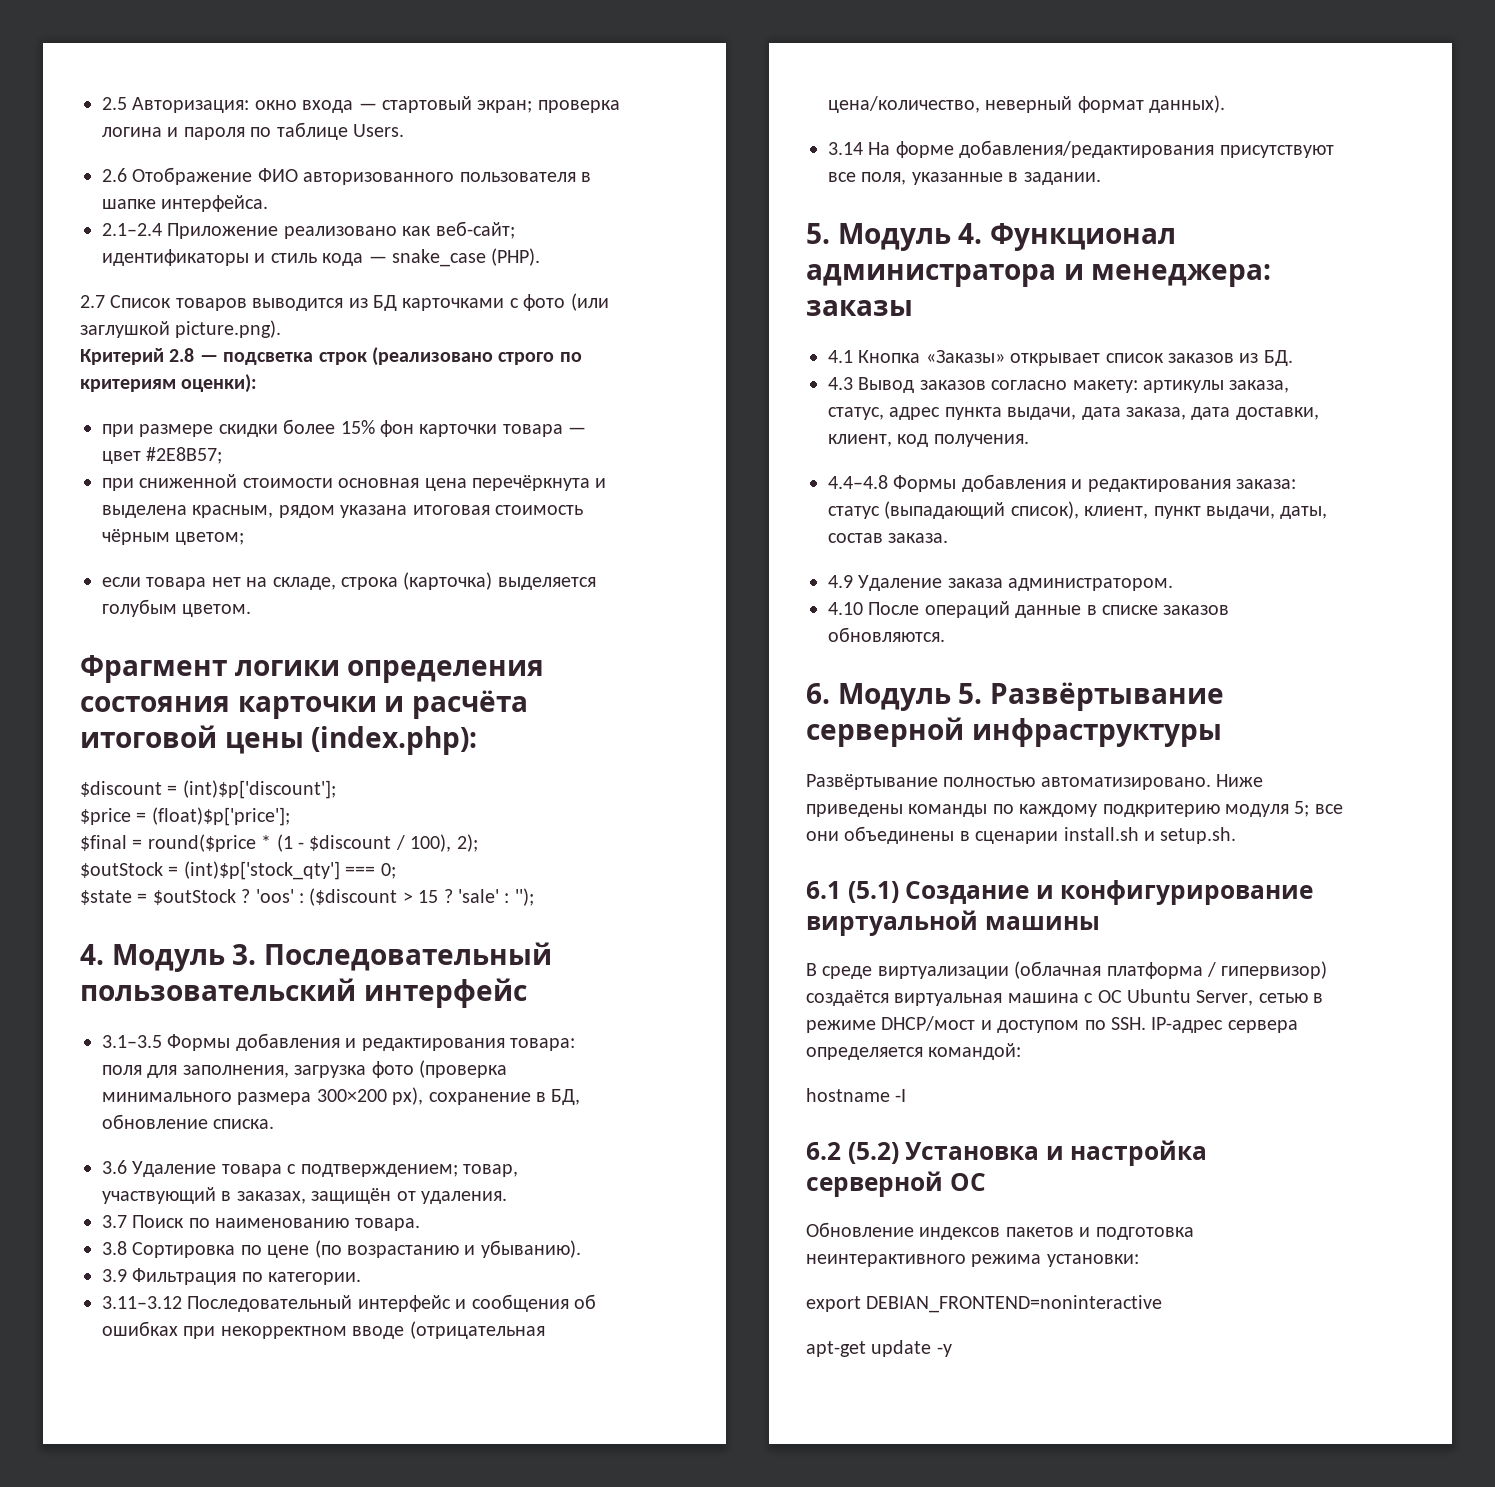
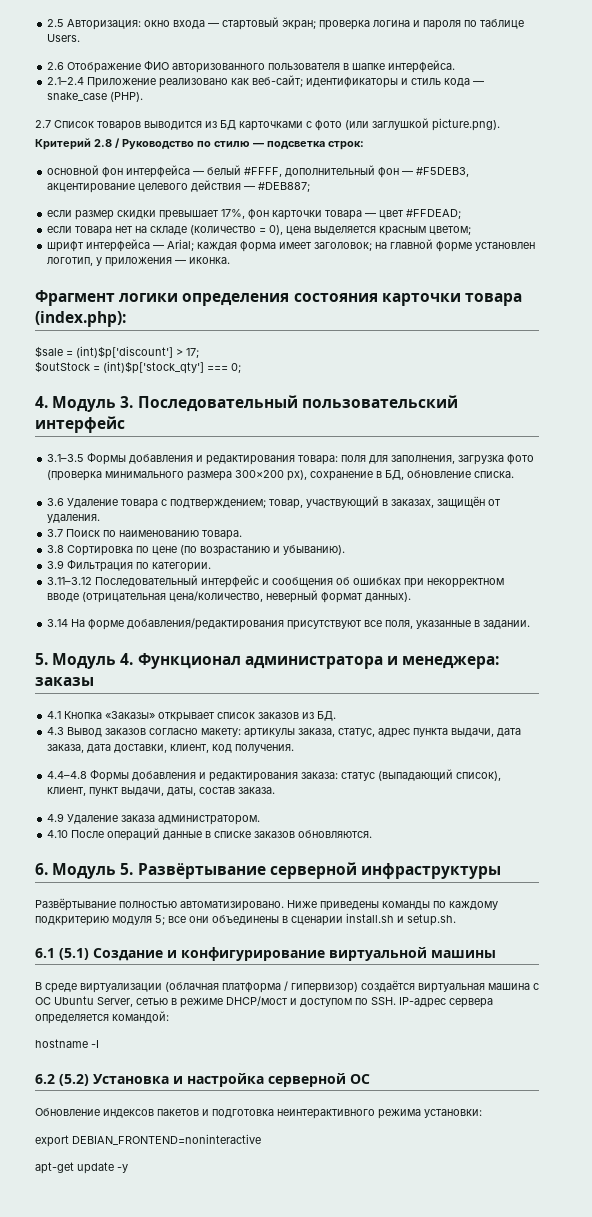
[199,347,582,366] [80,374,258,393] [102,419,375,437] — подсветка строк (реализовано строго по критериям оценки): // при размере скидки более 15% -> [115,138,364,150] [47,165,470,178] [47,180,311,193] [47,209,246,220] / Руководство по стилю — подсветка строк: // основной фон интерфейса — белый #FFFF, дополнительный фон — #F5DEB3, акцентирование целевого действия — #DEB887; // если размер скидки превышает 17%,
[146,447,223,464] [102,474,607,491] [102,505,583,518] [102,529,245,545] [102,572,596,590] [102,599,252,617] #2E8B57; // при сниженной стоимости основная цена перечёркнута и выделена красным, рядом указана итоговая стоимость чёрным цветом; // если товара нет на складе, строка (карточка) выделяется голубым цветом. -> [406,209,462,219] [47,225,472,236] [47,239,536,252] [47,257,231,267] #FFDEAD; // если товара нет на складе (количество = 0), цена выделяется красным цветом; // шрифт интерфейса — Arial; каждая форма имеет заголовок; на главной форме установлен логотип, у приложения — иконка.
[384,690,528,719] [80,725,478,755] [80,780,336,799] [80,807,290,826] [80,834,478,852] и расчёта итоговой цены (index.php): // $discount = (int)$p['discount']; // $price = (float)$p['price']; // $final = round($price * (1 - $discount / 100), 2); -> [464,293,522,306] [35,311,126,327] [35,346,199,359] товара (index.php): // $sale = (int)$p['discount'] > 17;
[80,888,534,906] // $state = $outStock ? 'oos' : ($discount > 15 ? 'sale' : ''); -> (241, 368) none

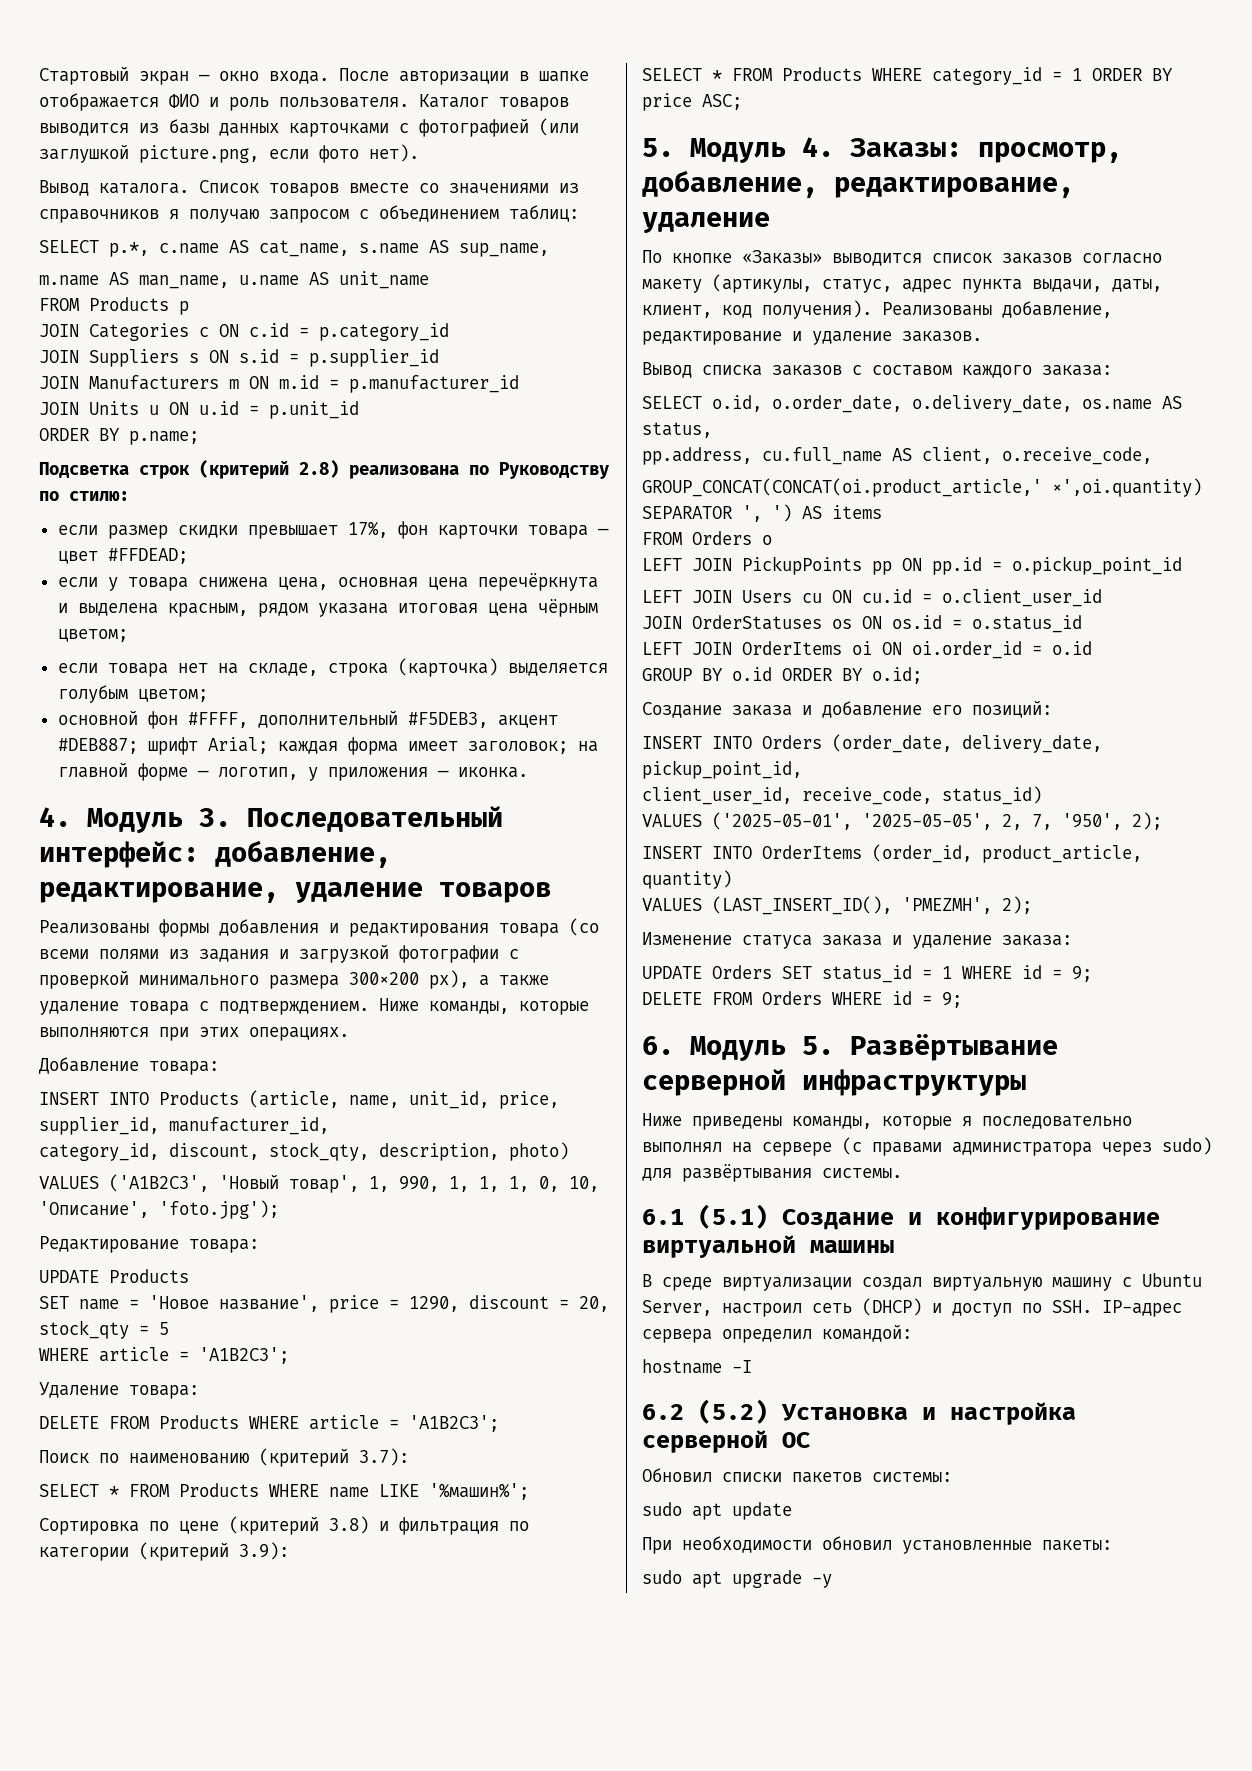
[47,17,525,30] [47,34,81,42] [47,60,456,73] [47,75,485,88] [47,92,144,102] [35,120,94,128] 2.5 Авторизация: окно входа — стартовый экран; проверка логина и пароля по таблице Users. // 2.6 Отображение ФИО авторизованного пользователя в шапке интерфейса. // 2.1–2.4 Приложение реализовано как веб-сайт; идентификаторы и стиль кода — snake_case (PHP). // 2.7 Список -> [39,66,589,85] [39,93,489,111] Стартовый экран — окно входа. После авторизации в шапке отображается ФИО и роль пользователя. Каталог
[220,120,236,130] БД -> [169,119,279,136] базы данных
[315,120,342,131] фото -> [419,118,529,137] фотографией
[432,118,500,131] [35,138,364,150] [47,165,470,178] [47,180,311,193] picture.png). // Критерий 2.8 / Руководство по стилю — подсветка строк: // основной фон интерфейса — белый #FFFF, дополнительный фон — #F5DEB3, акцентирование целевого действия — #DEB887; -> [139,144,419,163] [39,180,579,197] [39,205,579,223] [39,240,549,257] [39,271,429,289] [39,297,189,315] [39,323,449,341] [39,349,439,367] [39,375,519,393] [39,401,359,419] [39,428,199,445] [39,460,609,479] [39,491,129,502] picture.png, если фото нет). // Вывод каталога. Список товаров вместе со значениями из справочников я получаю запросом с объединением таблиц: // SELECT p.*, c.name AS cat_name, s.name AS sup_name, // m.name AS man_name, u.name AS unit_name // FROM Products p // JOIN Categories c ON c.id = p.category_id // JOIN Suppliers s ON s.id = p.supplier_id // JOIN Manufacturers m ON m.id = p.manufacturer_id // JOIN Units u ON u.id = p.unit_id // ORDER BY p.name; // Подсветка строк (критерий 2.8) реализована по Руководству по стилю:
[75,225,472,236] [47,239,165,252] товара нет на складе (количество = 0), цена выделяется красным цветом; // шрифт интерфейса — -> [107,573,598,591] [57,599,598,617] [57,629,128,642] [57,658,608,677] [57,685,208,703] [57,710,558,729] [57,737,198,755] у товара снижена цена, основная цена перечёркнута и выделена красным, рядом указана итоговая цена чёрным цветом; // если товара нет на складе, строка (карточка) выделяется голубым цветом; // основной фон #FFFF, дополнительный #F5DEB3, акцент #DEB887; шрифт
[475,242,536,251] установлен -> [197,770,209,777] —
[35,290,522,306] [35,311,126,327] [35,346,199,359] [35,361,241,374] [35,395,458,412] [35,416,125,433] [47,453,535,465] [47,470,515,481] [47,496,502,509] [47,514,101,523] [47,529,243,540] [47,545,346,556] [47,560,212,572] [47,575,505,588] [47,590,412,603] [47,618,531,630] [35,653,500,669] [35,677,94,686] [47,711,337,722] [47,727,522,738] [47,744,295,753] [47,769,502,782] [47,787,276,796] [47,813,261,825] [47,828,373,841] Фрагмент логики определения состояния карточки товара (index.php): // $sale = (int)$p['discount'] > 17; // $outStock = (int)$p['stock_qty'] === 0; // 4. Модуль 3. Последовательный пользовательский интерфейс // 3.1–3.5 Формы добавления и редактирования товара: поля для заполнения, загрузка фото (проверка минимального размера 300×200 px), сохранение в БД, обновление списка. // 3.6 Удаление товара с подтверждением; товар, участвующий в заказах, защищён от удаления. // 3.7 Поиск по наименованию товара. // 3.8 Сортировка по цене (по возрастанию и убыванию). // 3.9 Фильтрация по категории. // 3.11–3.12 Последовательный интерфейс и сообщения об ошибках при некорректном вводе (отрицательная цена/количество, неверный формат данных). // 3.14 На форме добавления/редактирования присутствуют все поля, указанные в задании. // 5. Модуль 4. Функционал администратора и менеджера: заказы // 4.1 Кнопка «Заказы» открывает список заказов из БД. // 4.3 Вывод заказов согласно макету: артикулы заказа, статус, адрес пункта выдачи, дата заказа, дата доставки, клиент, код получения. // 4.4–4.8 Формы добавления и редактирования заказа: статус (выпадающий список), клиент, пункт выдачи, даты, состав заказа. // 4.9 Удаление заказа администратором. // 4.10 После операций данные в списке заказов обновляются. -> [39,806,503,833] [39,840,391,868] [39,882,551,903] [39,918,599,937] [39,944,519,963] [39,970,549,989] [39,998,589,1015] [39,1027,349,1041] [39,1057,219,1075] [39,1090,559,1109] [39,1117,329,1135] [39,1142,569,1161] [39,1174,599,1193] [39,1200,279,1219] [39,1236,259,1253] [39,1269,189,1283] [39,1295,609,1313] [39,1320,169,1339] [39,1347,289,1364] [39,1382,199,1399] [39,1415,499,1432] [39,1448,409,1467] [39,1483,529,1500] [39,1516,529,1535] [39,1542,289,1561] [642,67,1173,85] [642,93,742,111] [642,137,1122,163] [642,170,1074,198] [642,212,770,233] [642,250,1162,266] [642,274,1162,293] [642,300,1112,319] [642,331,982,345] [642,362,1112,378] [642,395,1182,413] [642,422,712,438] [642,447,1152,465] [642,478,1202,497] [642,504,882,522] [642,531,772,545] [642,556,1182,575] [642,589,1102,607] [642,615,1082,633] [642,641,1092,659] [642,667,922,684] [642,700,1052,718] [642,734,1102,753] [642,760,802,779] [642,786,1042,805] [642,812,1162,830] [642,844,1142,863] [642,870,732,889] [642,896,1032,915] [642,932,1072,949] [642,965,1092,983] [642,991,962,1008] 4. Модуль 3. Последовательный интерфейс: добавление, редактирование, удаление товаров // Реализованы формы добавления и редактирования товара (со всеми полями из задания и загрузкой фотографии с проверкой минимального размера 300×200 px), а также удаление товара с подтверждением. Ниже команды, которые выполняются при этих операциях. // Добавление товара: // INSERT INTO Products (article, name, unit_id, price, supplier_id, manufacturer_id, // category_id, discount, stock_qty, description, photo) // VALUES ('A1B2C3', 'Новый товар', 1, 990, 1, 1, 1, 0, 10, 'Описание', 'foto.jpg'); // Редактирование товара: // UPDATE Products // SET name = 'Новое название', price = 1290, discount = 20, stock_qty = 5 // WHERE article = 'A1B2C3'; // Удаление товара: // DELETE FROM Products WHERE article = 'A1B2C3'; // Поиск по наименованию (критерий 3.7): // SELECT * FROM Products WHERE name LIKE '%машин%'; // Сортировка по цене (критерий 3.8) и фильтрация по категории (критерий 3.9): // SELECT * FROM Products WHERE category_id = 1 ORDER BY price ASC; // 5. Модуль 4. Заказы: просмотр, добавление, редактирование, удаление // По кнопке «Заказы» выводится список заказов согласно макету (артикулы, статус, адрес пункта выдачи, даты, клиент, код получения). Реализованы добавление, редактирование и удаление заказов. // Вывод списка заказов с составом каждого заказа: // SELECT o.id, o.order_date, o.delivery_date, os.name AS status, // pp.address, cu.full_name AS client, o.receive_code, // GROUP_CONCAT(CONCAT(oi.product_article,' ×',oi.quantity) SEPARATOR ', ') AS items // FROM Orders o // LEFT JOIN PickupPoints pp ON pp.id = o.pickup_point_id // LEFT JOIN Users cu ON cu.id = o.client_user_id // JOIN OrderStatuses os ON os.id = o.status_id // LEFT JOIN OrderItems oi ON oi.order_id = o.id // GROUP BY o.id ORDER BY o.id; // Создание заказа и добавление его позиций: // INSERT INTO Orders (order_date, delivery_date, pickup_point_id, // client_user_id, receive_code, status_id) // VALUES ('2025-05-01', '2025-05-05', 2, 7, '950', 2); // INSERT INTO OrderItems (order_id, product_article, quantity) // VALUES (LAST_INSERT_ID(), 'PMEZMH', 2); // Изменение статуса заказа и удаление заказа: // UPDATE Orders SET status_id = 1 WHERE id = 9; // DELETE FROM Orders WHERE id = 9;
[35,898,498,911] [35,913,456,926] Развёртывание полностью автоматизировано. Ниже приведены команды по каждому подкритерию модуля 5; все они объединены в сценарии install.sh и setup.sh. -> [642,1113,1132,1130] [642,1137,1212,1156] [642,1164,902,1182] Ниже приведены команды, которые я последовательно выполнял на сервере (с правами администратора через sudo) для развёртывания системы.
[165,980,539,993] [35,996,352,1008] (облачная платформа / гипервизор) создаётся виртуальная машина с ОС Ubuntu Server, сетью в режиме DHCP/мост и доступом -> [862,1273,1202,1291] [642,1298,1012,1317] создал виртуальную машину с Ubuntu Server, настроил сеть (DHCP) и доступ
[35,1014,109,1024] определяется -> [722,1329,812,1343] определил
[35,1108,482,1119] [35,1134,261,1147] [35,1162,114,1174] Обновление индексов пакетов и подготовка неинтерактивного режима установки: // export DEBIAN_FRONTEND=noninteractive // apt-get update -> [642,1468,952,1483] [642,1502,792,1520] [642,1536,1112,1554] [642,1570,802,1588] Обновил списки пакетов системы: // sudo apt update // При необходимости обновил установленные пакеты: // sudo apt upgrade

